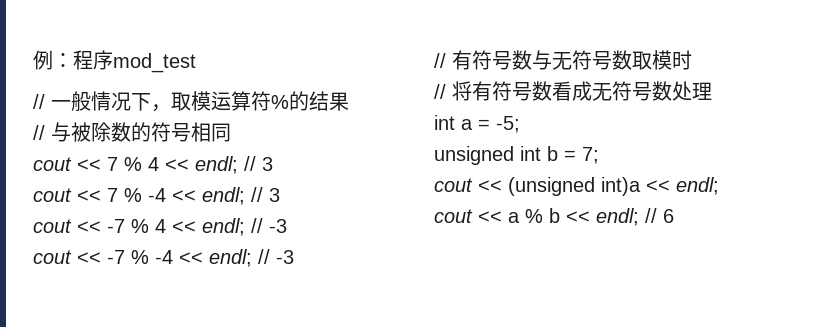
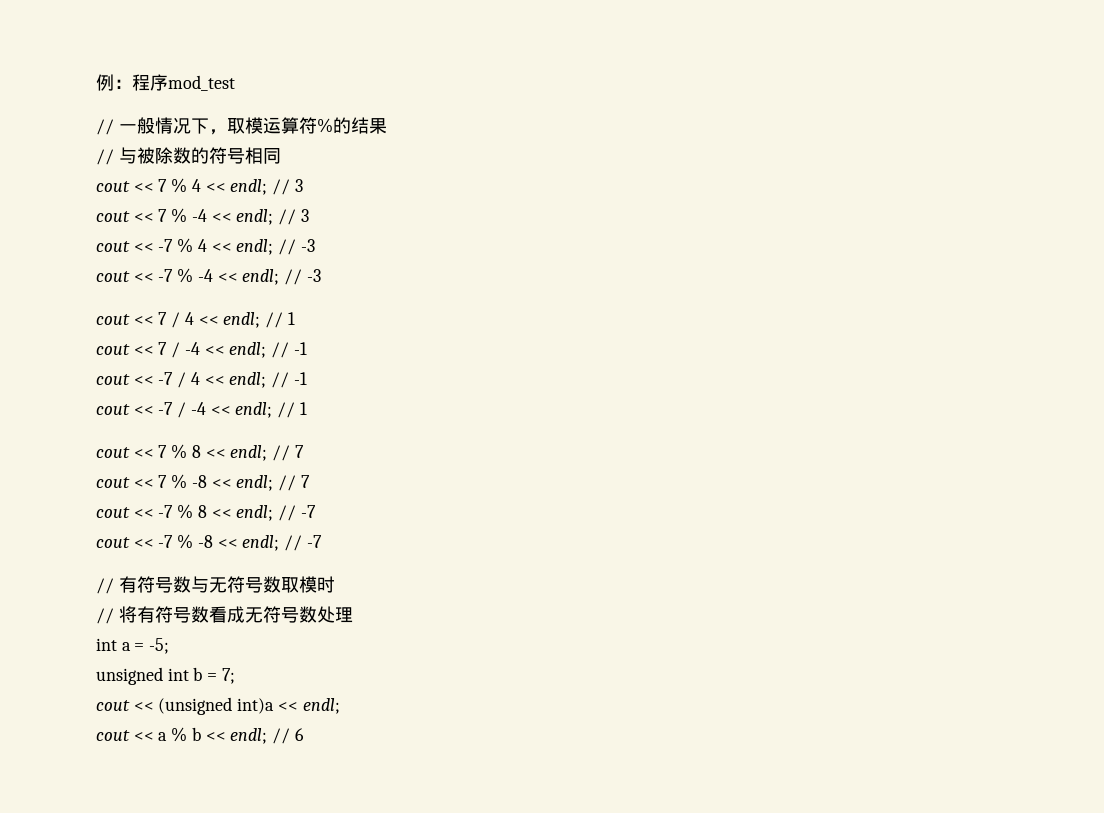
(294, 257) none -> [96,312,295,328] [96,342,307,358] [96,372,307,388] [96,402,307,418] [96,444,304,461] [96,474,310,491] [96,504,316,521] [96,534,322,551] // cout << 7 / 4 << endl; // 1 // cout << 7 / -4 << endl; // -1 // cout << -7 / 4 << endl; // -1 // cout << -7 / -4 << endl; // 1 // cout << 7 % 8 << endl; // 7 // cout << 7 % -8 << endl; // 7 // cout << -7 % 8 << endl; // -7 // cout << -7 % -8 << endl; // -7

